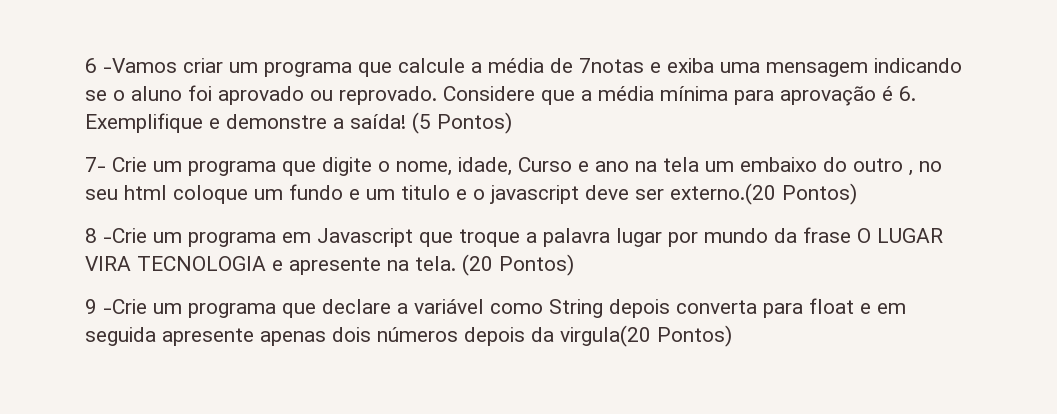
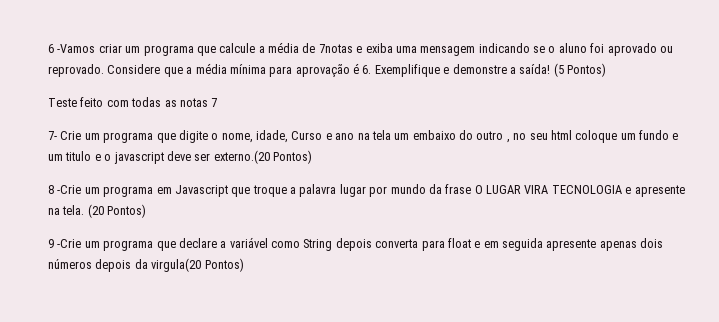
(512, 123) none -> [48,97,218,107] // Teste feito com todas as notas 7

